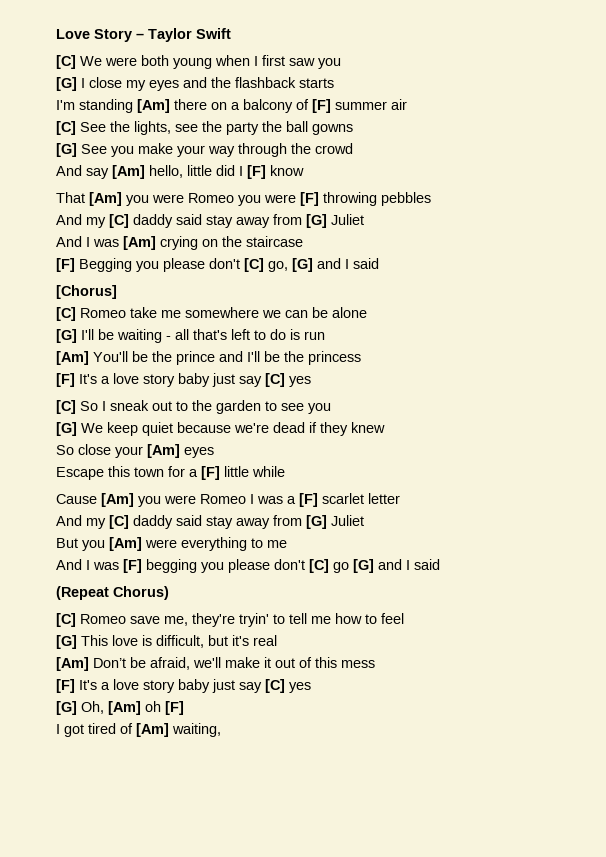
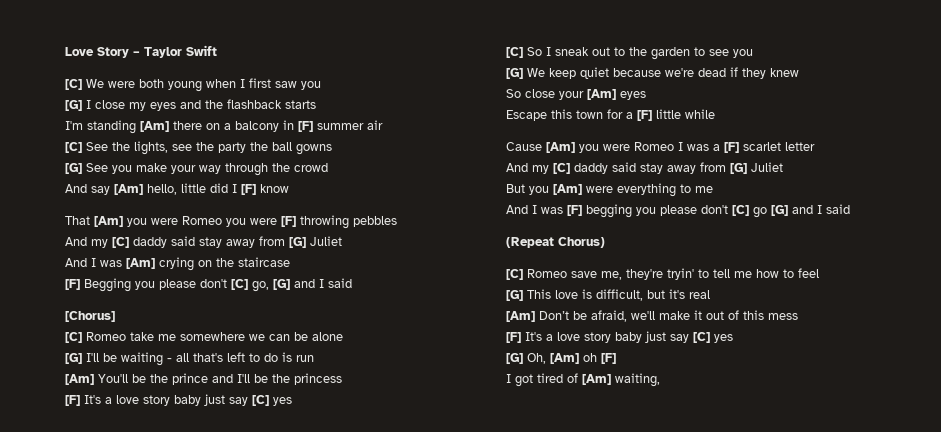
[296,99,309,110] of -> [283,120,294,130] in

